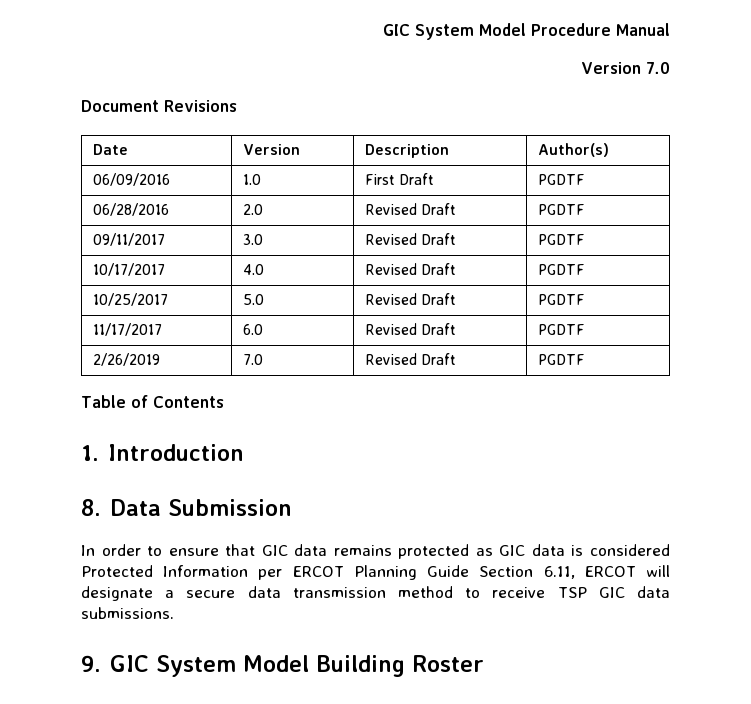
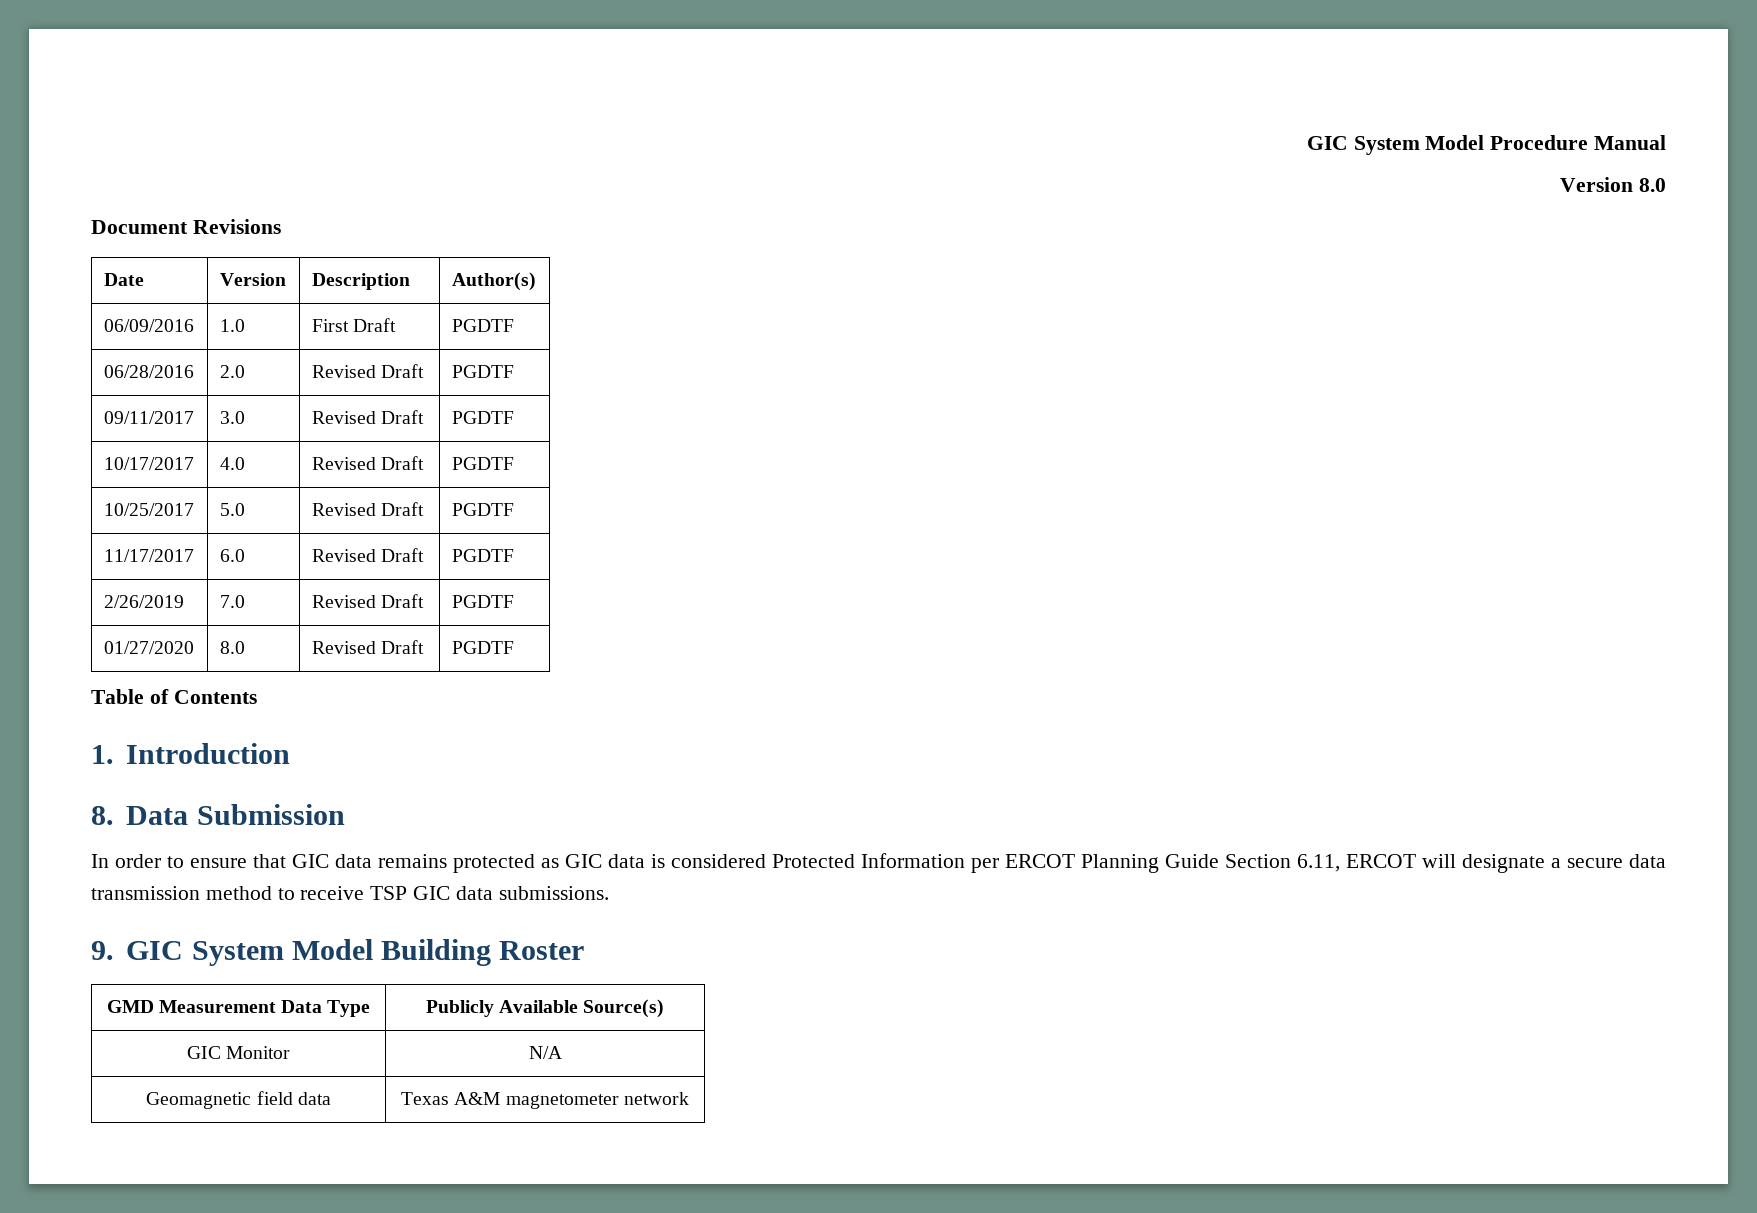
[646,62,670,74] 7.0 -> [1639,178,1666,192] 8.0
(585, 359) none -> [103,641,194,654] [219,641,245,654] [311,640,424,654] [451,641,514,654] // 01/27/2020 | 8.0 | Revised Draft | PGDTF
(484, 663) none -> [106,1000,371,1017] [425,999,665,1018] [186,1046,291,1059] [528,1046,562,1059] [146,1091,331,1109] [401,1092,689,1109] // GMD Measurement Data Type | Publicly Available Source(s) // GIC Monitor | N/A // Geomagnetic field data | Texas A&M magnetometer network

